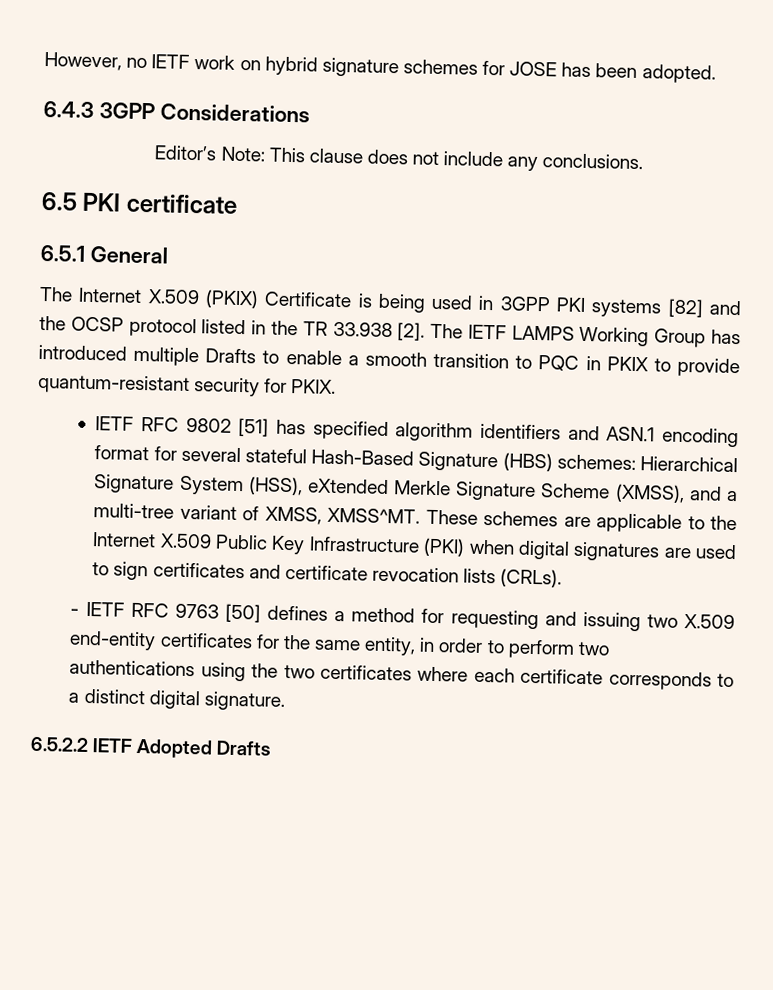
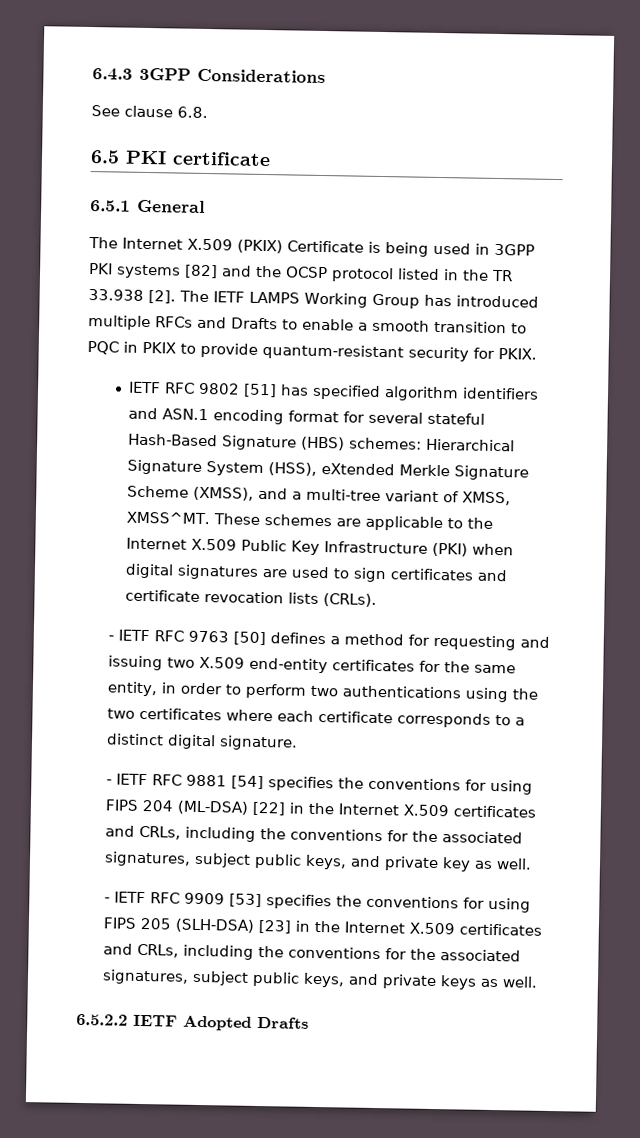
[44,51,716,84] [43,100,310,123] [154,145,644,172] However, no IETF work on hybrid signature schemes for JOSE has been adopted. // 6.4.3 3GPP Considerations // Editor’s Note: This clause does not include any conclusions. -> [92,67,326,84] [91,105,208,119] 6.4.3 3GPP Considerations // See clause 6.8.
(200, 356) none -> [155,316,227,329] RFCs and
(285, 701) none -> [105,773,533,795] [104,799,536,818] [104,825,523,844] [103,851,532,872] [103,891,531,913] [102,917,542,936] [102,943,521,962] [101,969,538,990] // - IETF RFC 9881 [54] specifies the conventions for using FIPS 204 (ML-DSA) [22] in the Internet X.509 certificates and CRLs, including the conventions for the associated signatures, subject public keys, and private key as well. // - IETF RFC 9909 [53] specifies the conventions for using FIPS 205 (SLH-DSA) [23] in the Internet X.509 certificates and CRLs, including the conventions for the associated signatures, subject public keys, and private keys as well.

